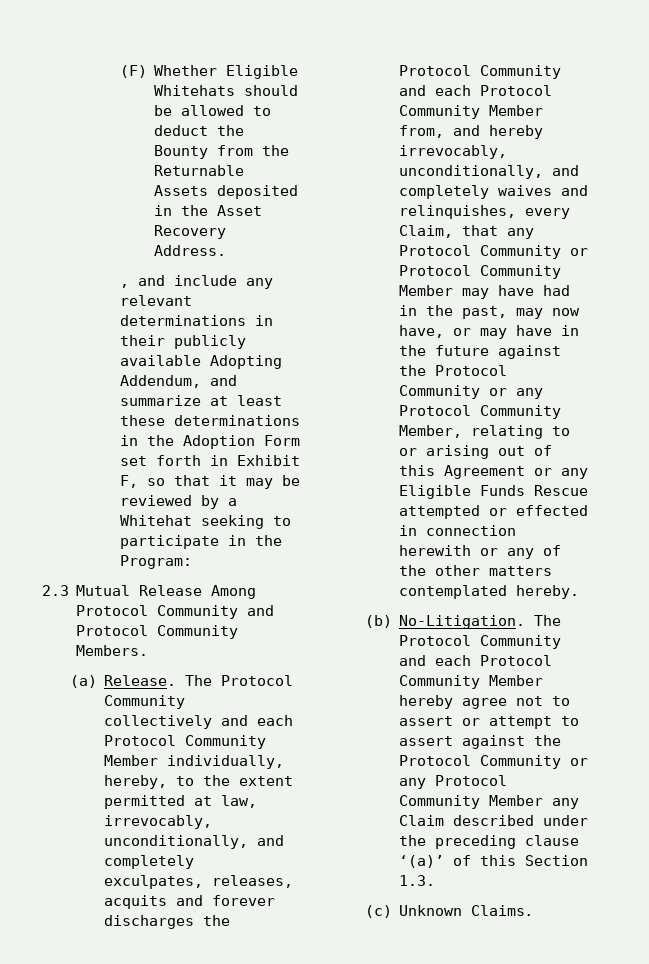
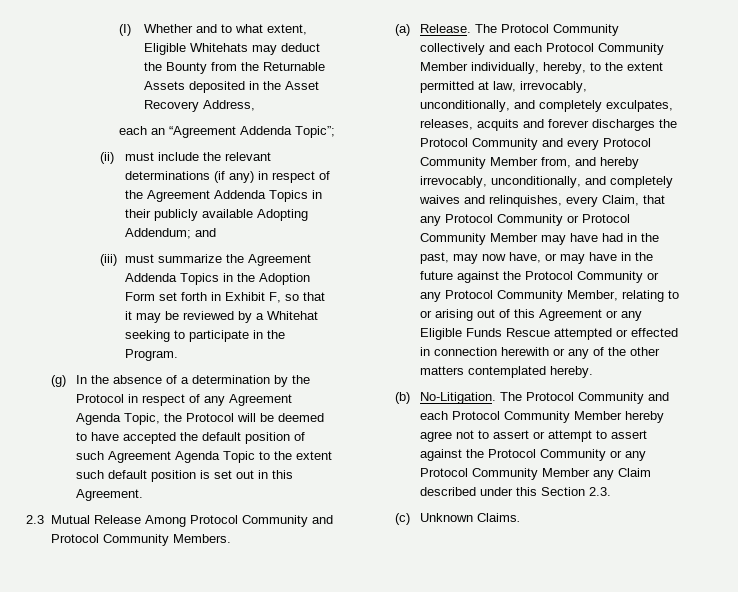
[120,65,299,79] [154,85,299,96] [154,105,272,116] (F) Whether Eligible Whitehats should be allowed to -> [118,24,307,36] [143,43,277,55] (I) Whether and to what extent, Eligible Whitehats may
[154,245,227,256] [120,275,273,289] [120,295,192,306] [120,315,246,326] Address. // , and include any relevant determinations -> [202,100,255,111] [118,126,335,138] [100,152,272,164] [125,171,331,183] [125,190,309,202] Address, // each an “Agreement Addenda Topic”; // (ii) must include the relevant determinations (if any) in respect of the Agreement Addenda Topics
[120,375,237,388] [120,395,282,406] [120,415,300,426] Addendum, and summarize at least these determinations -> [125,228,217,239] [100,254,312,266] [125,273,220,285] Addendum; and // (iii) must summarize the Agreement Addenda Topics
[120,555,192,569] Program: -> [125,349,179,361] [50,375,310,387] [75,394,292,406] [75,413,324,425] [75,432,305,444] [75,451,332,463] [75,470,293,482] [75,489,143,501] Program. // (g) In the absence of a determination by the Protocol in respect of any Agreement Agenda Topic, the Protocol will be deemed to have accepted the default position of such Agreement Agenda Topic to the extent such default position is set out in this Agreement.
[435,85,472,96] each -> [566,139,599,150] every
[399,835,580,849] [399,855,472,868] the preceding clause ‘(a)’ of -> (513, 491) none
[399,875,436,886] 1.3. -> [588,487,611,496] 2.3.

